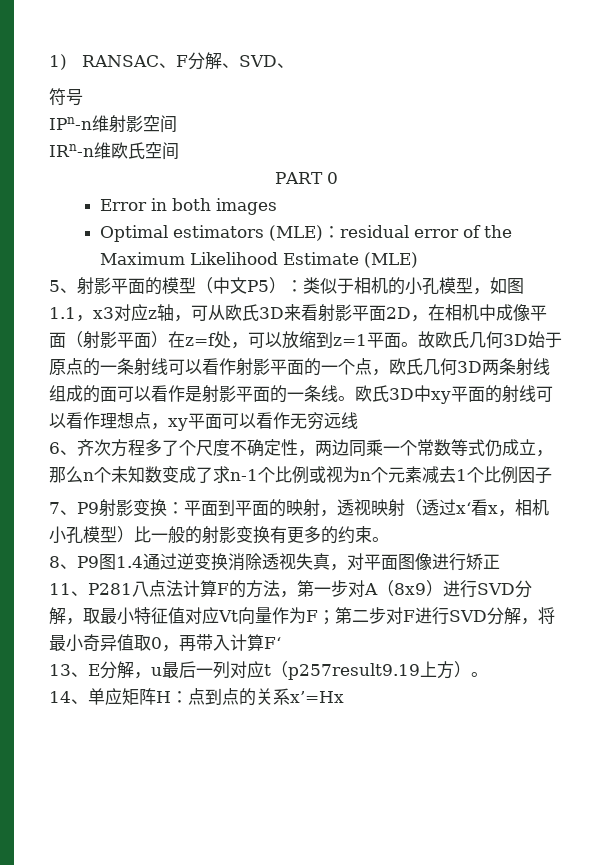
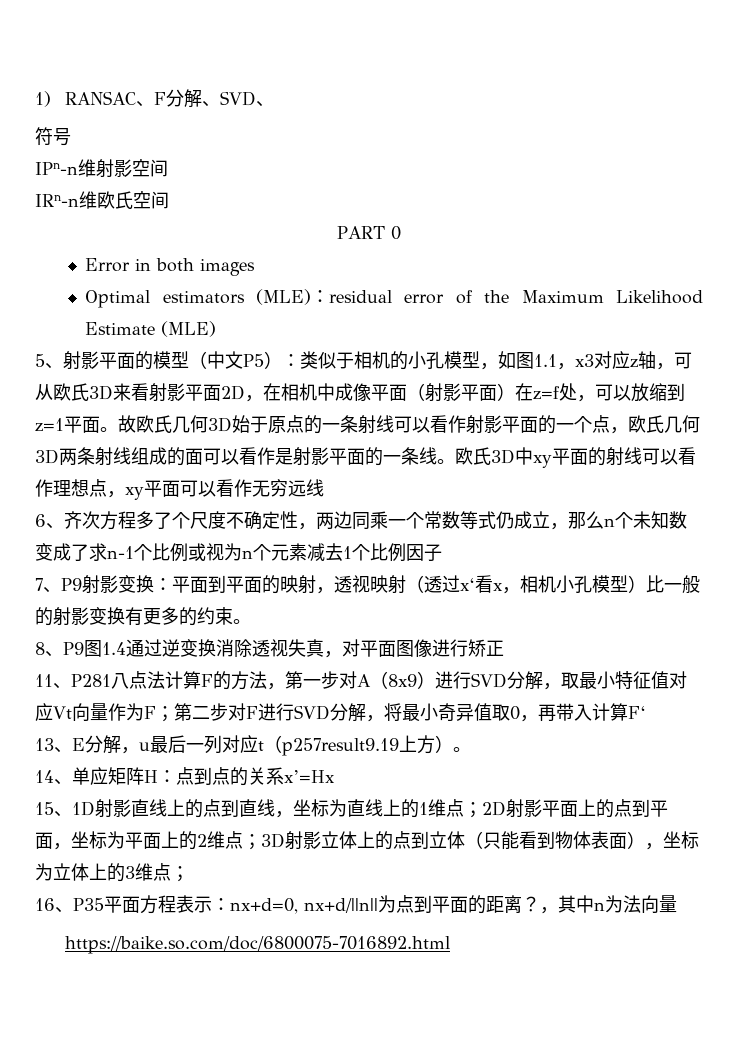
(344, 697) none -> [35,799,668,818] [35,831,699,850] [35,863,189,882] [35,895,677,914] [65,936,451,954] // 15、1D射影直线上的点到直线，坐标为直线上的1维点；2D射影平面上的点到平面，坐标为平面上的2维点；3D射影立体上的点到立体（只能看到物体表面），坐标为立体上的3维点； // 16、P35平面方程表示：nx+d=0, nx+d/||n||为点到平面的距离？，其中n为法向量 // https://baike.so.com/doc/6800075-7016892.html

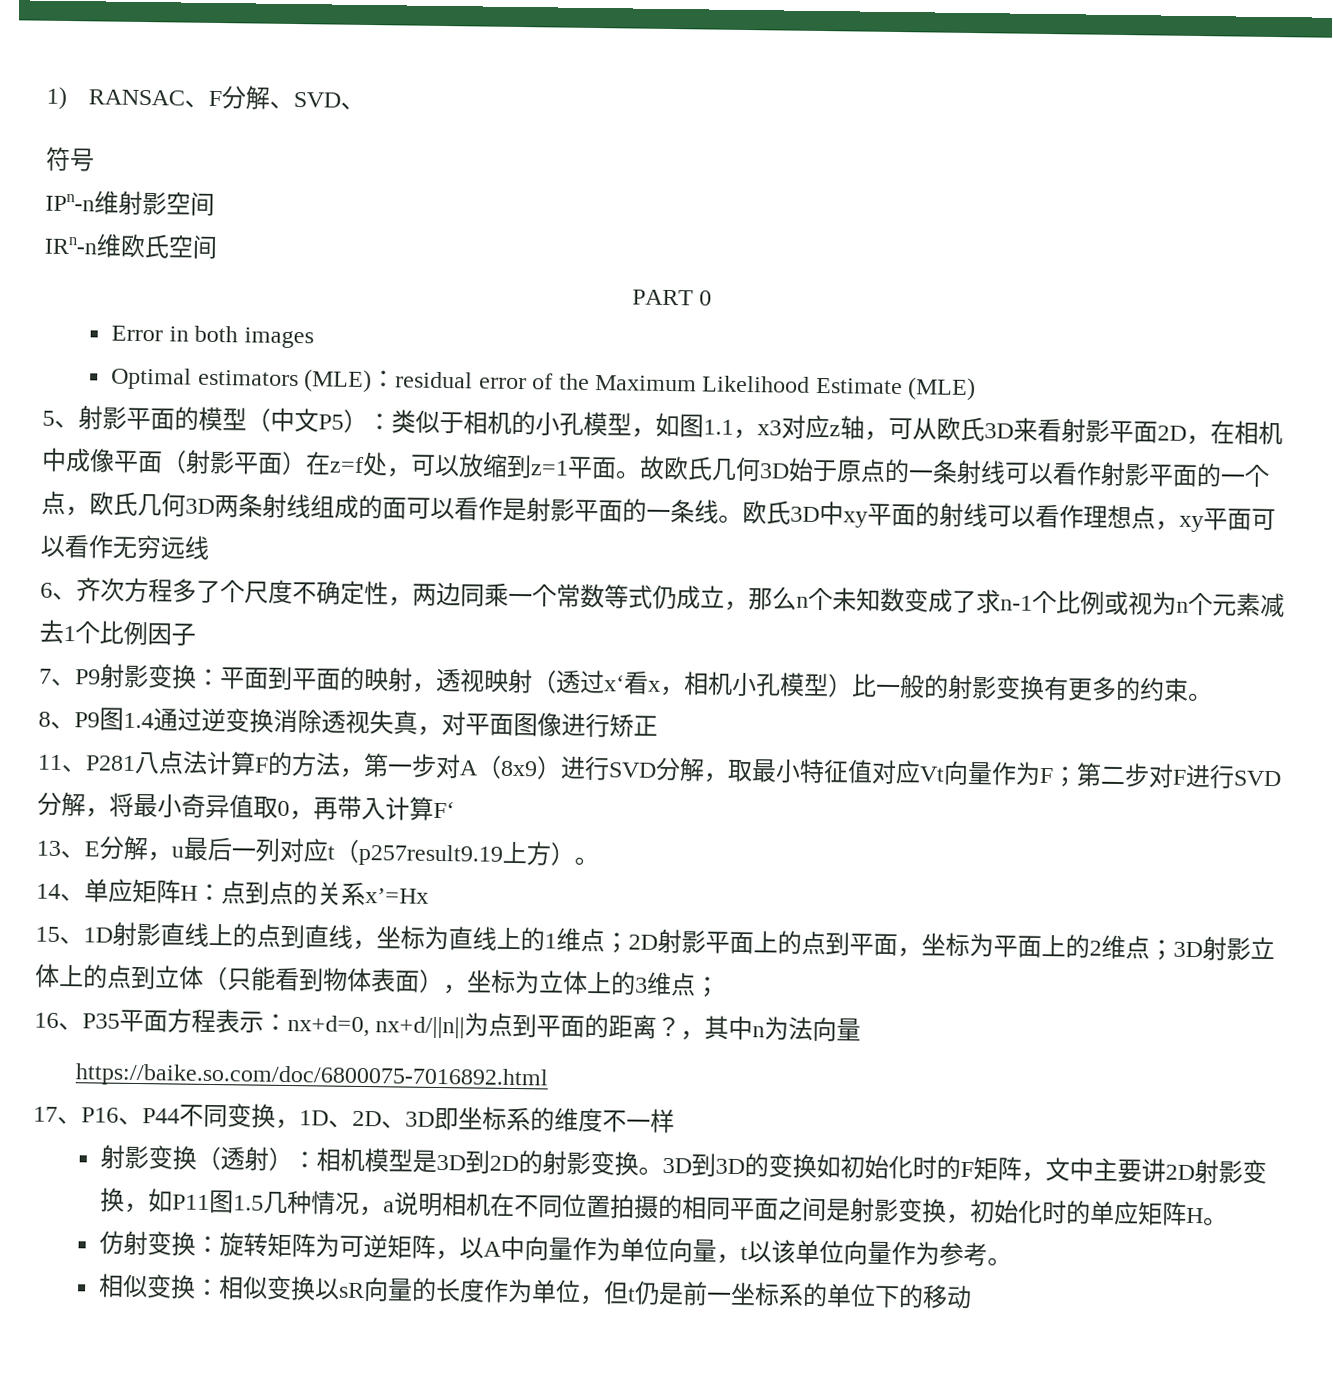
(451, 945) none -> [33,1103,675,1134] [100,1144,1268,1185] [100,1187,1229,1226] [99,1230,1013,1267] [98,1273,973,1310] // 17、P16、P44不同变换，1D、2D、3D即坐标系的维度不一样 // 射影变换（透射）：相机模型是3D到2D的射影变换。3D到3D的变换如初始化时的F矩阵，文中主要讲2D射影变换，如P11图1.5几种情况，a说明相机在不同位置拍摄的相同平面之间是射影变换，初始化时的单应矩阵H。 // 仿射变换：旋转矩阵为可逆矩阵，以A中向量作为单位向量，t以该单位向量作为参考。 // 相似变换：相似变换以sR向量的长度作为单位，但t仍是前一坐标系的单位下的移动

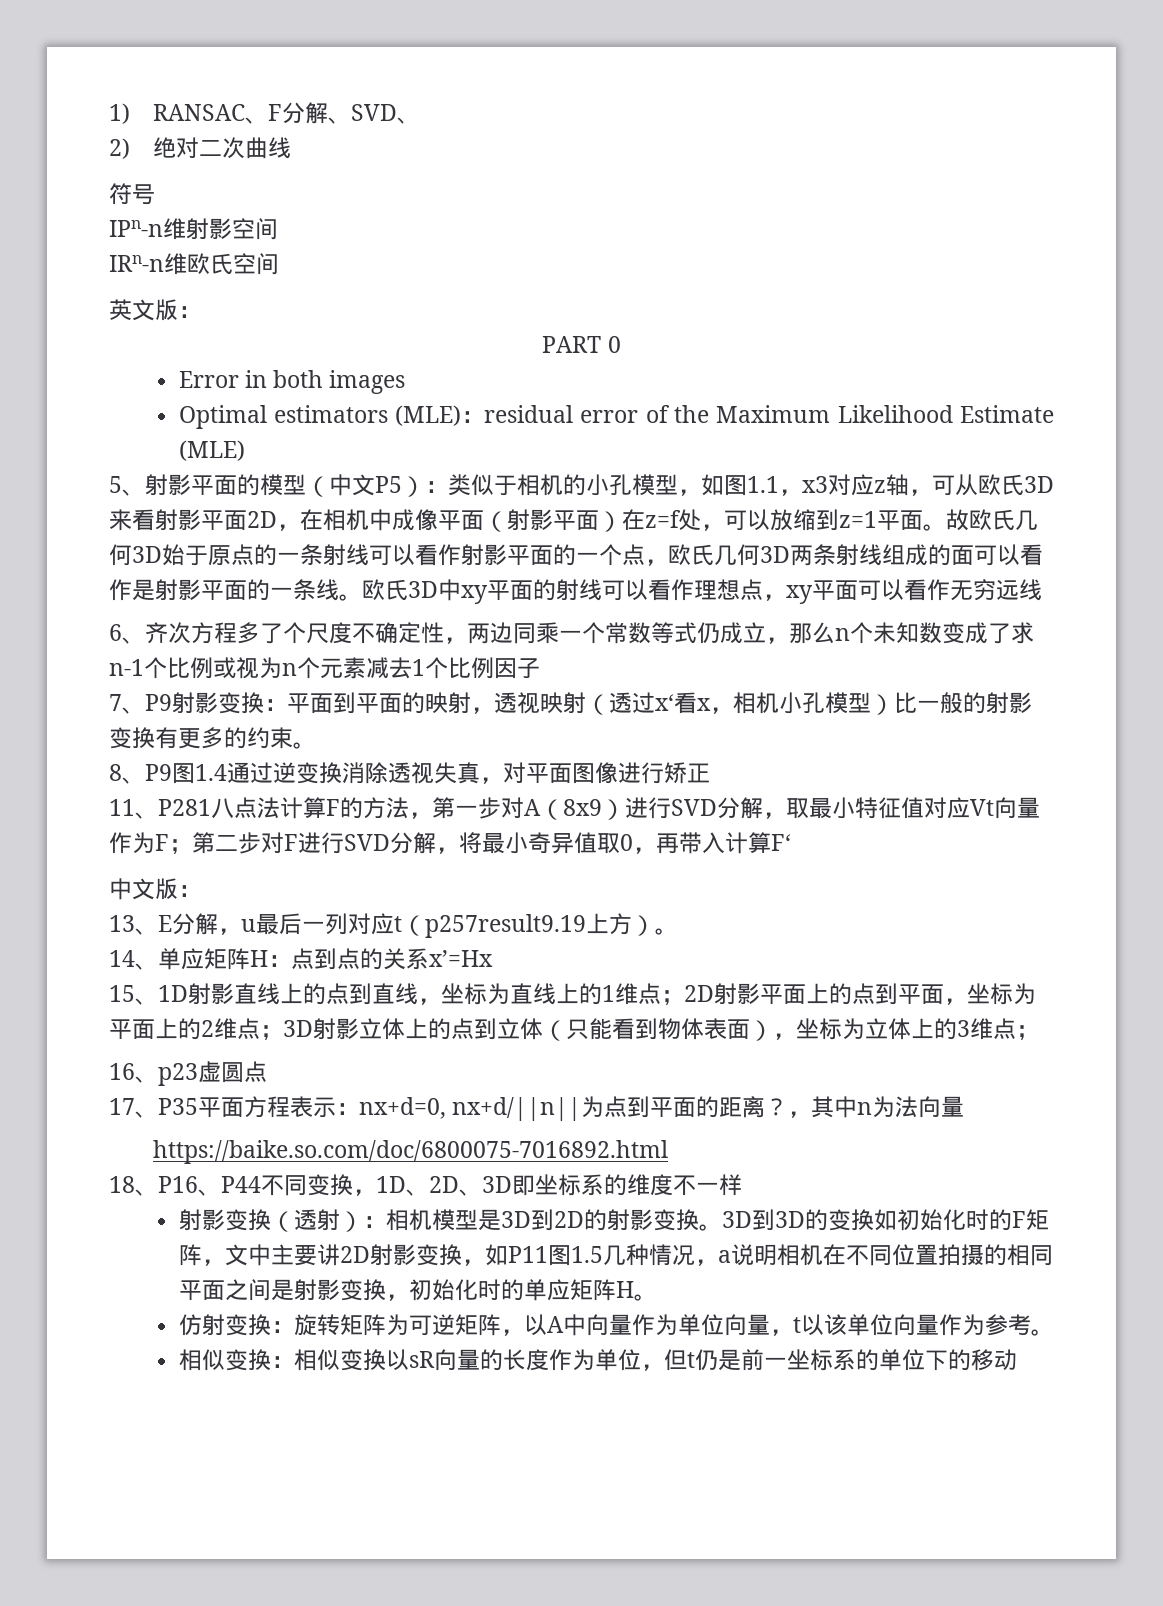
(365, 106) none -> [109,137,292,159] // 2)绝对二次曲线
(218, 246) none -> [109,299,201,321] // 英文版：
(455, 810) none -> [109,878,201,900] // 中文版：
(83, 1026) none -> [158,1061,267,1086] [109,1098,158,1118] p23虚圆点 // 17、
[33,1106,58,1122] 17 -> [109,1176,135,1193] 18

